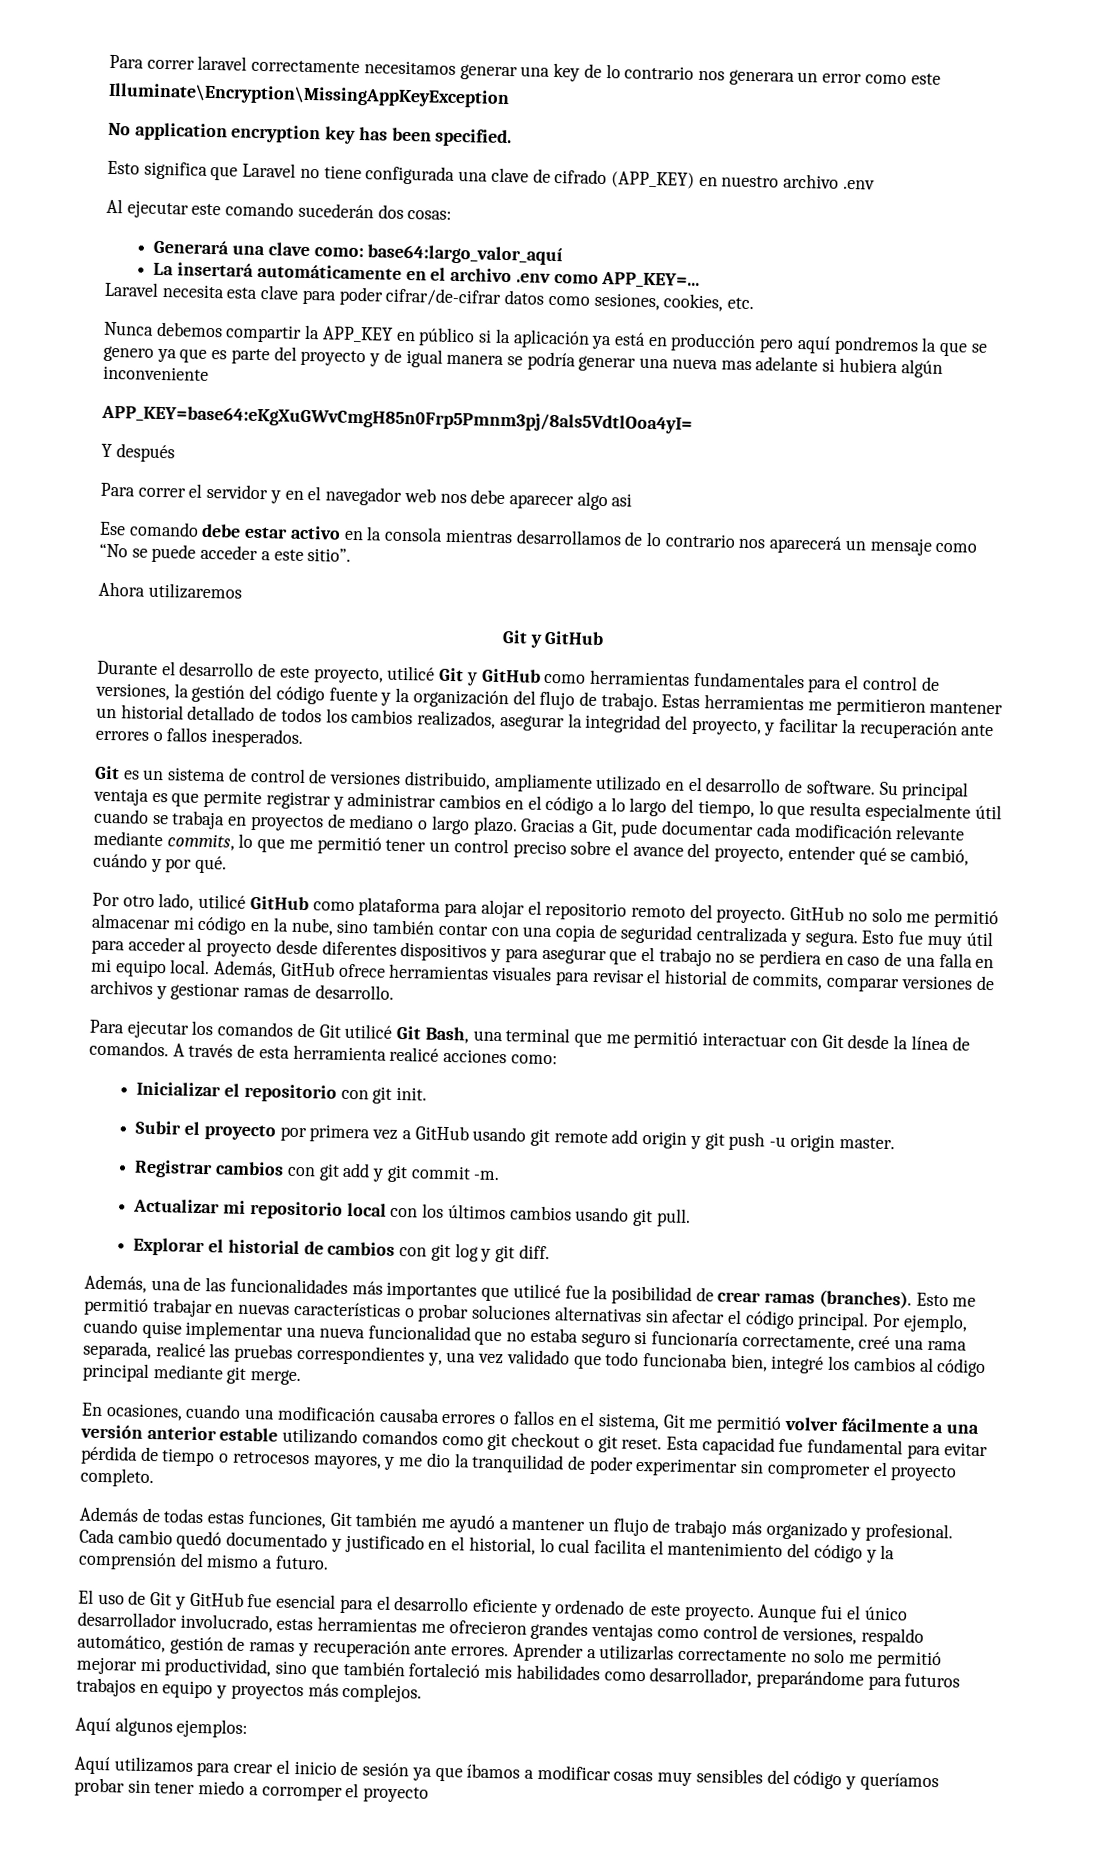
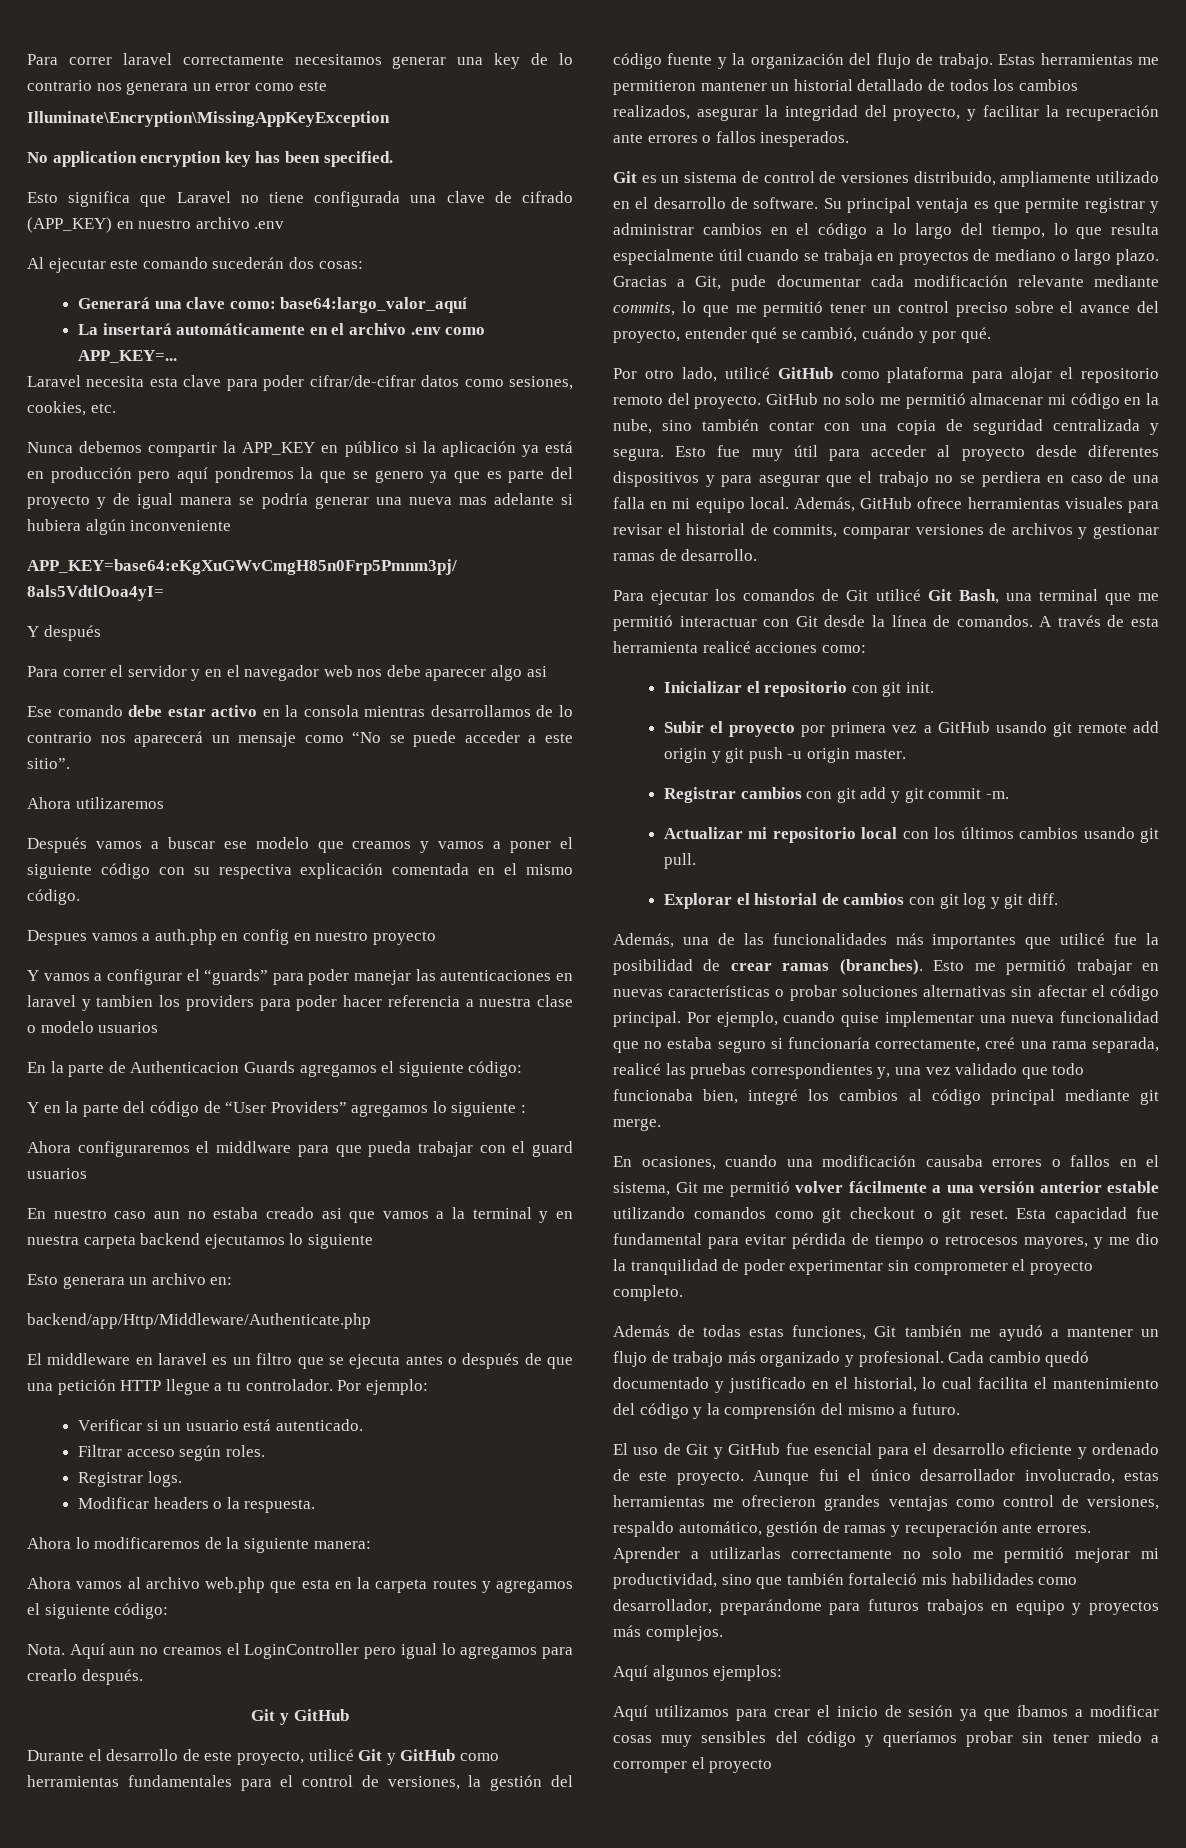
(242, 591) none -> [27,837,573,853] [27,863,574,879] [27,889,80,905] [27,929,436,945] [27,969,573,985] [27,995,574,1011] [27,1021,159,1033] [27,1061,523,1077] [27,1101,527,1117] [27,1141,573,1157] [27,1168,87,1179] [27,1207,574,1223] [27,1233,373,1249] [27,1273,233,1289] [27,1313,371,1329] [27,1353,573,1369] [27,1379,428,1395] [77,1419,363,1431] [77,1445,265,1461] [77,1471,182,1487] [77,1497,316,1513] [27,1537,371,1553] [27,1577,573,1593] [27,1603,169,1619] [27,1643,573,1659] [27,1669,143,1685] // Después vamos a buscar ese modelo que creamos y vamos a poner el siguiente código con su respectiva explicación comentada en el mismo código. // Despues vamos a auth.php en config en nuestro proyecto // Y vamos a configurar el “guards” para poder manejar las autenticaciones en laravel y tambien los providers para poder hacer referencia a nuestra clase o modelo usuarios // En la parte de Authenticacion Guards agregamos el siguiente código: // Y en la parte del código de “User Providers” agregamos lo siguiente : // Ahora configuraremos el middlware para que pueda trabajar con el guard usuarios // En nuestro caso aun no estaba creado asi que vamos a la terminal y en nuestra carpeta backend ejecutamos lo siguiente // Esto generara un archivo en: // backend/app/Http/Middleware/Authenticate.php // El middleware en laravel es un filtro que se ejecuta antes o después de que una petición HTTP llegue a tu controlador. Por ejemplo: // Verificar si un usuario está autenticado. // Filtrar acceso según roles. // Registrar logs. // Modificar headers o la respuesta. // Ahora lo modificaremos de la siguiente manera: // Ahora vamos al archivo web.php que esta en la carpeta routes y agregamos el siguiente código: // Nota. Aquí aun no creamos el LoginController pero igual lo agregamos para crearlo después.

